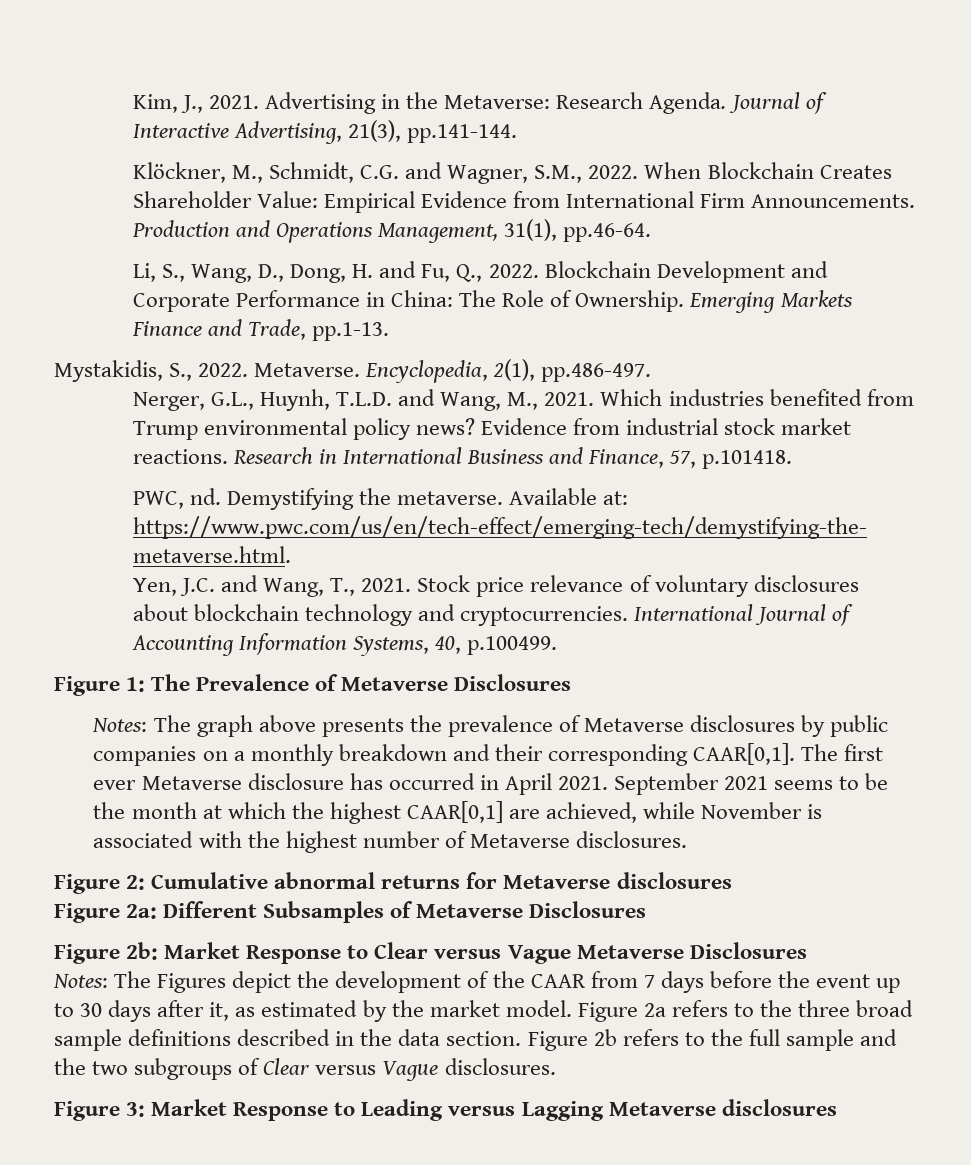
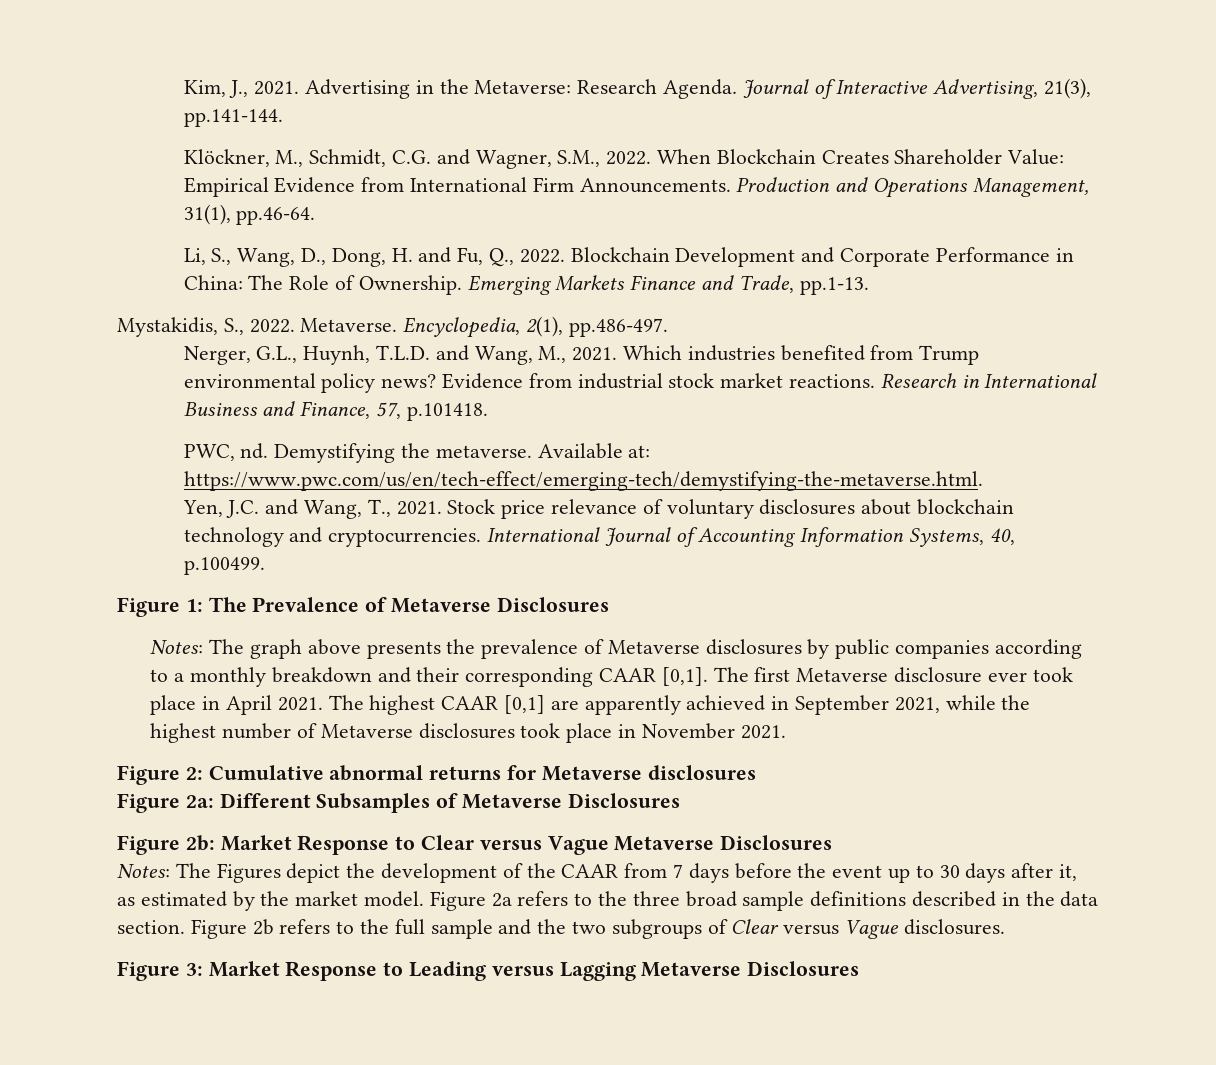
[202,751,228,761] on -> [994,639,1082,659] [150,669,169,682] according to
[693,743,796,765] CAAR[0,1]. -> [598,667,708,686] CAAR [0,1].
[93,780,137,790] ever -> (791, 674) none
[349,773,889,795] [93,801,823,824] [93,831,242,848] has occurred in April 2021. September 2021 seems to be the month at which the highest CAAR[0,1] are achieved, while November is associated with -> [987,667,1073,682] [150,695,996,715] ever took place in April 2021. The highest CAAR [0,1] are apparently achieved in September 2021, while
[575,831,687,848] disclosures. -> [418,723,786,743] disclosures took place in November 2021.
[721,1099,837,1116] disclosures -> [747,961,860,976] Disclosures

